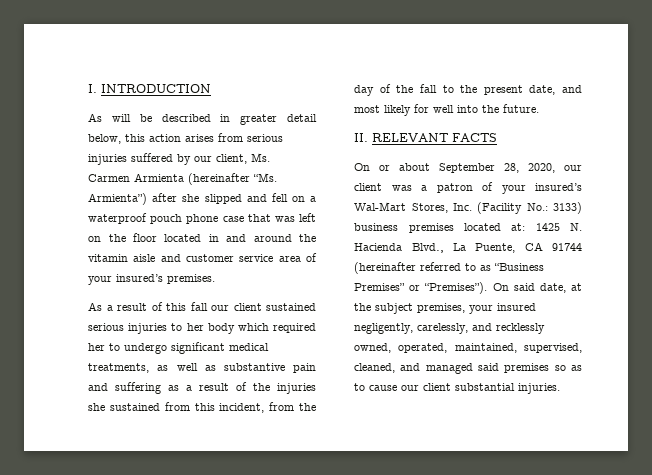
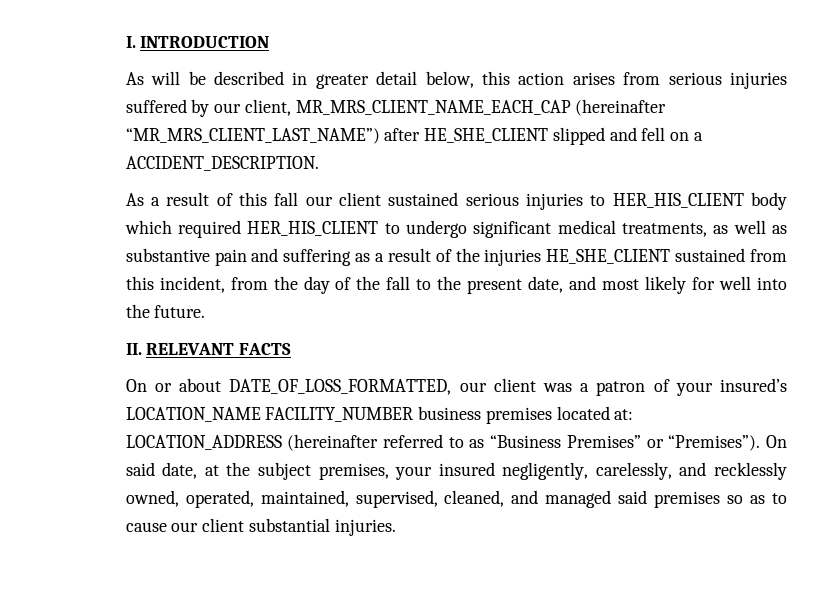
[251,153,271,162] [88,173,278,185] [88,193,200,205] Ms. Carmen Armienta (hereinafter “Ms. Armienta”) after she -> [295,99,667,116] [125,128,549,144] MR_MRS_CLIENT_NAME_EACH_CAP (hereinafter “MR_MRS_CLIENT_LAST_NAME”) after HE_SHE_CLIENT
[88,213,316,224] [88,233,316,242] [88,253,317,262] [88,274,216,285] waterproof pouch phone case that was left on the floor located in and around the vitamin aisle and customer service area of your insured’s premises. -> [125,156,319,171] ACCIDENT_DESCRIPTION.
[186,323,204,331] her -> [612,193,744,208] HER_HIS_CLIENT
[88,343,106,351] her -> [247,221,379,236] HER_HIS_CLIENT
[88,403,106,411] she -> [546,249,671,264] HE_SHE_CLIENT
[439,163,556,173] September 28, 2020, -> [229,379,452,395] DATE_OF_LOSS_FORMATTED,
[354,202,582,214] [354,223,582,233] [354,242,582,253] Wal-Mart Stores, Inc. (Facility No.: 3133) business premises located at: 1425 N. Hacienda Blvd., La Puente, CA 91744 -> [125,406,634,424] [125,435,282,450] LOCATION_NAME FACILITY_NUMBER business premises located at: LOCATION_ADDRESS

